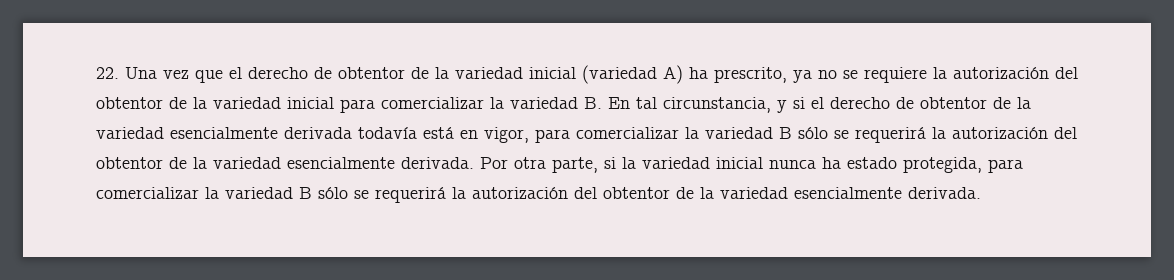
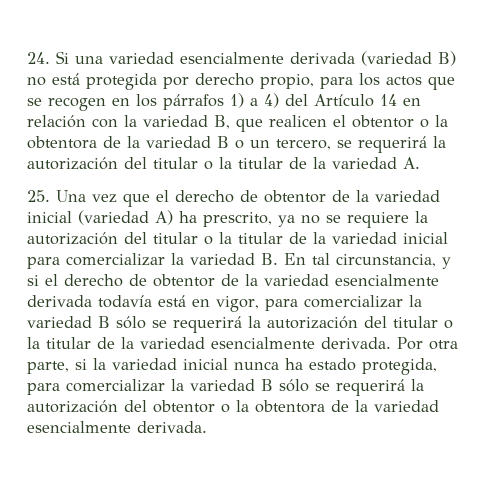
[96,67,119,79] 22. -> [27,51,456,66] [27,73,455,90] [27,93,421,111] [27,115,448,132] [27,136,446,153] [27,157,420,170] [27,190,50,202] 24. Si una variedad esencialmente derivada (variedad B) no está protegida por derecho propio, para los actos que se recogen en los párrafos 1) a 4) del Artículo 14 en relación con la variedad B, que realicen el obtentor o la obtentora de la variedad B o un tercero, se requerirá la autorización del titular o la titular de la variedad A. // 25.
[96,97,163,109] obtentor -> [153,232,283,245] titular o la titular
[96,157,163,169] obtentor -> [393,316,453,329] [27,337,91,349] titular o la titular
(670, 193) none -> [221,400,325,413] o la obtentora

